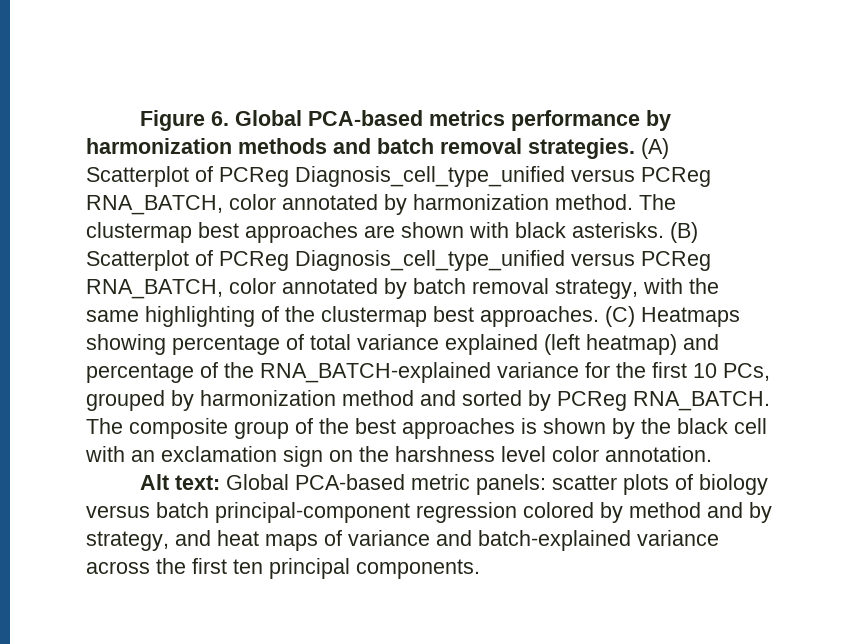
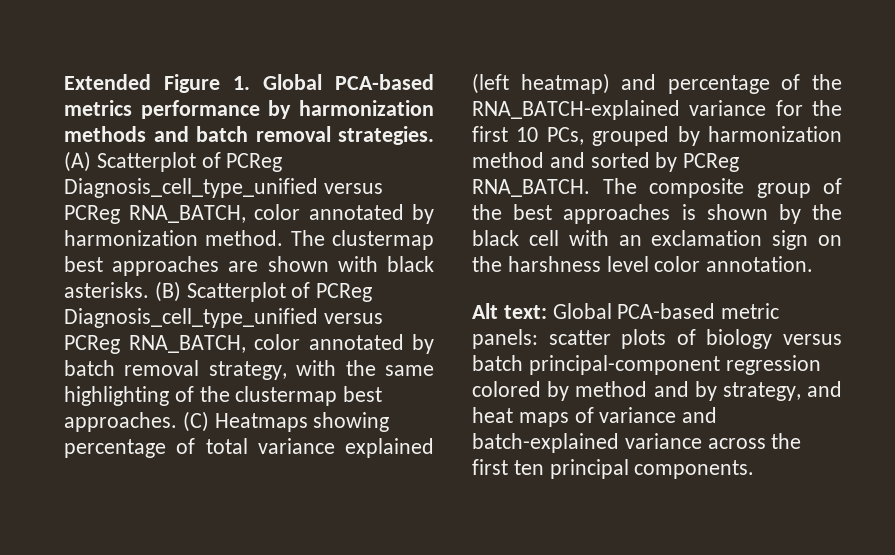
[140,110,230,131] Figure 6. -> [64,74,250,93] Extended Figure 1.

